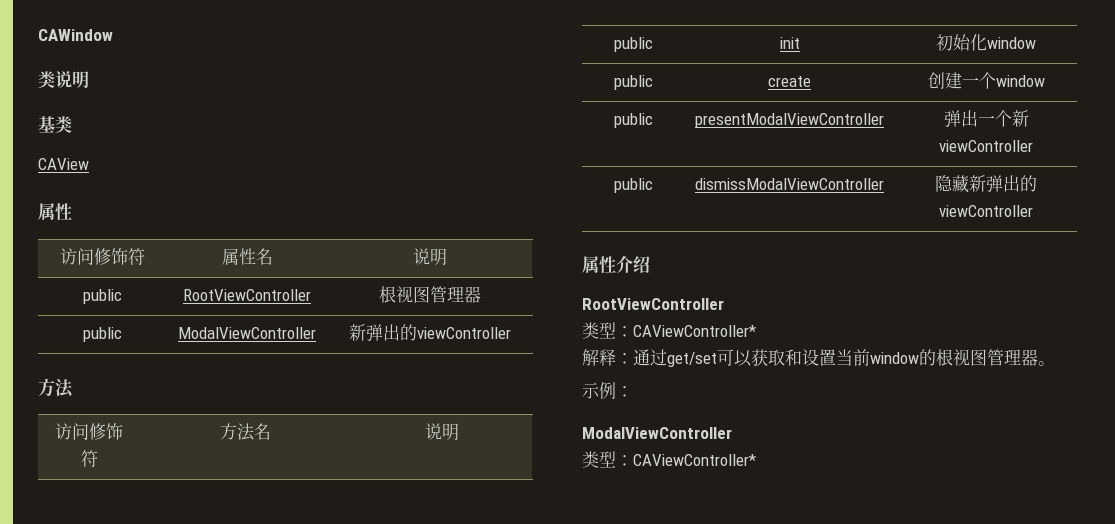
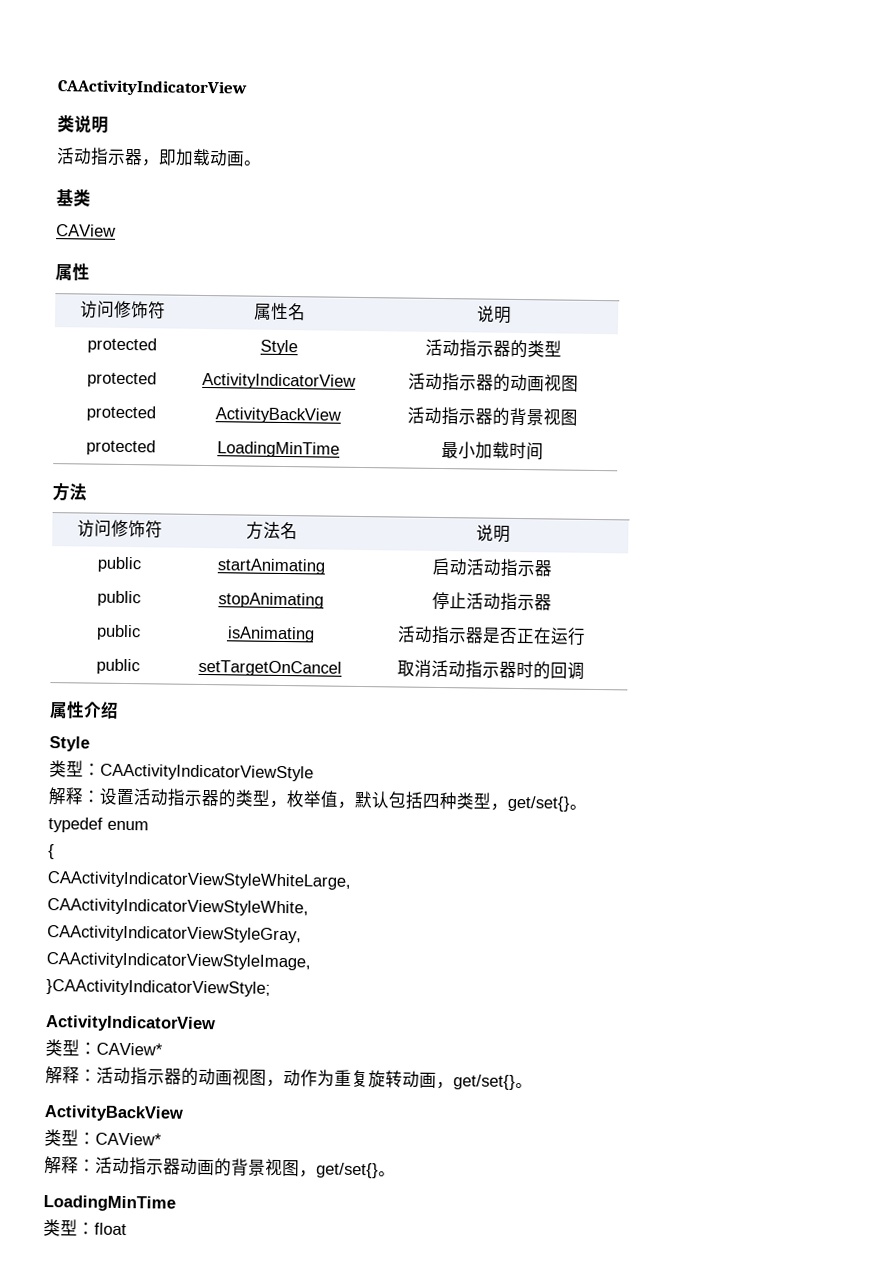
[38,29,113,41] CAWindow -> [57,79,248,97] CAActivityIndicatorView
(89, 79) none -> [57,147,262,167] // 活动指示器，即加载动画。
[83,289,122,304] [183,289,311,301] [379,286,481,303] [83,327,122,342] [178,327,316,339] [349,324,511,341] public | RootViewController | 根视图管理器 // public | ModalViewController | 新弹出的viewController -> [87,337,157,354] [260,339,298,356] [425,338,562,359] [87,371,157,388] [202,372,356,390] [408,372,579,392] [86,405,156,422] [215,407,341,424] [407,406,578,426] [86,439,156,456] [216,441,340,458] [441,441,544,461] protected | Style | 活动指示器的类型 // protected | ActivityIndicatorView | 活动指示器的动画视图 // protected | ActivityBackView | 活动指示器的背景视图 // protected | LoadingMinTime | 最小加载时间
[779,37,800,49] [936,34,1036,51] [613,75,653,90] [768,76,811,87] [927,72,1045,89] [613,113,653,128] [695,113,884,128] [943,110,1029,127] [939,140,1033,152] [613,178,653,193] [695,178,884,190] [935,175,1037,193] [939,205,1033,217] init | 初始化window // public | create | 创建一个window // public | presentModalViewController | 弹出一个新viewController // public | dismissModalViewController | 隐藏新弹出的viewController -> [217,558,325,575] [432,557,552,577] [97,590,141,607] [218,592,324,609] [432,591,552,611] [96,624,141,641] [226,626,315,643] [397,625,586,646] [96,658,140,675] [198,659,342,677] [397,659,585,680] startAnimating | 启动活动指示器 // public | stopAnimating | 停止活动指示器 // public | isAnimating | 活动指示器是否正在运行 // public | setTargetOnCancel | 取消活动指示器时的回调
[582,298,724,310] [582,322,756,339] [582,349,1055,367] [582,382,633,399] [582,427,732,439] [582,451,756,468] RootViewController // 类型：CAViewController* // 解释：通过get/set可以获取和设置当前window的根视图管理器。 // 示例： // ModalViewController // 类型：CAViewController* -> [49,736,90,752] [49,760,314,782] [48,787,587,812] [48,817,149,833] [48,844,55,860] [47,871,351,890] [47,898,309,917] [47,925,302,944] [46,952,311,971] [46,979,271,997] [45,1015,216,1033] [45,1039,163,1057] [45,1066,533,1091] [44,1105,184,1122] [44,1129,162,1147] [44,1156,396,1179] [43,1195,176,1212] [43,1219,127,1237] Style // 类型：CAActivityIndicatorViewStyle // 解释：设置活动指示器的类型，枚举值，默认包括四种类型，get/set{}。 // typedef enum // { // CAActivityIndicatorViewStyleWhiteLarge, // CAActivityIndicatorViewStyleWhite, // CAActivityIndicatorViewStyleGray, // CAActivityIndicatorViewStyleImage, // }CAActivityIndicatorViewStyle; // ActivityIndicatorView // 类型：CAView* // 解释：活动指示器的动画视图，动作为重复旋转动画，get/set{}。 // ActivityBackView // 类型：CAView* // 解释：活动指示器动画的背景视图，get/set{}。 // LoadingMinTime // 类型：float

